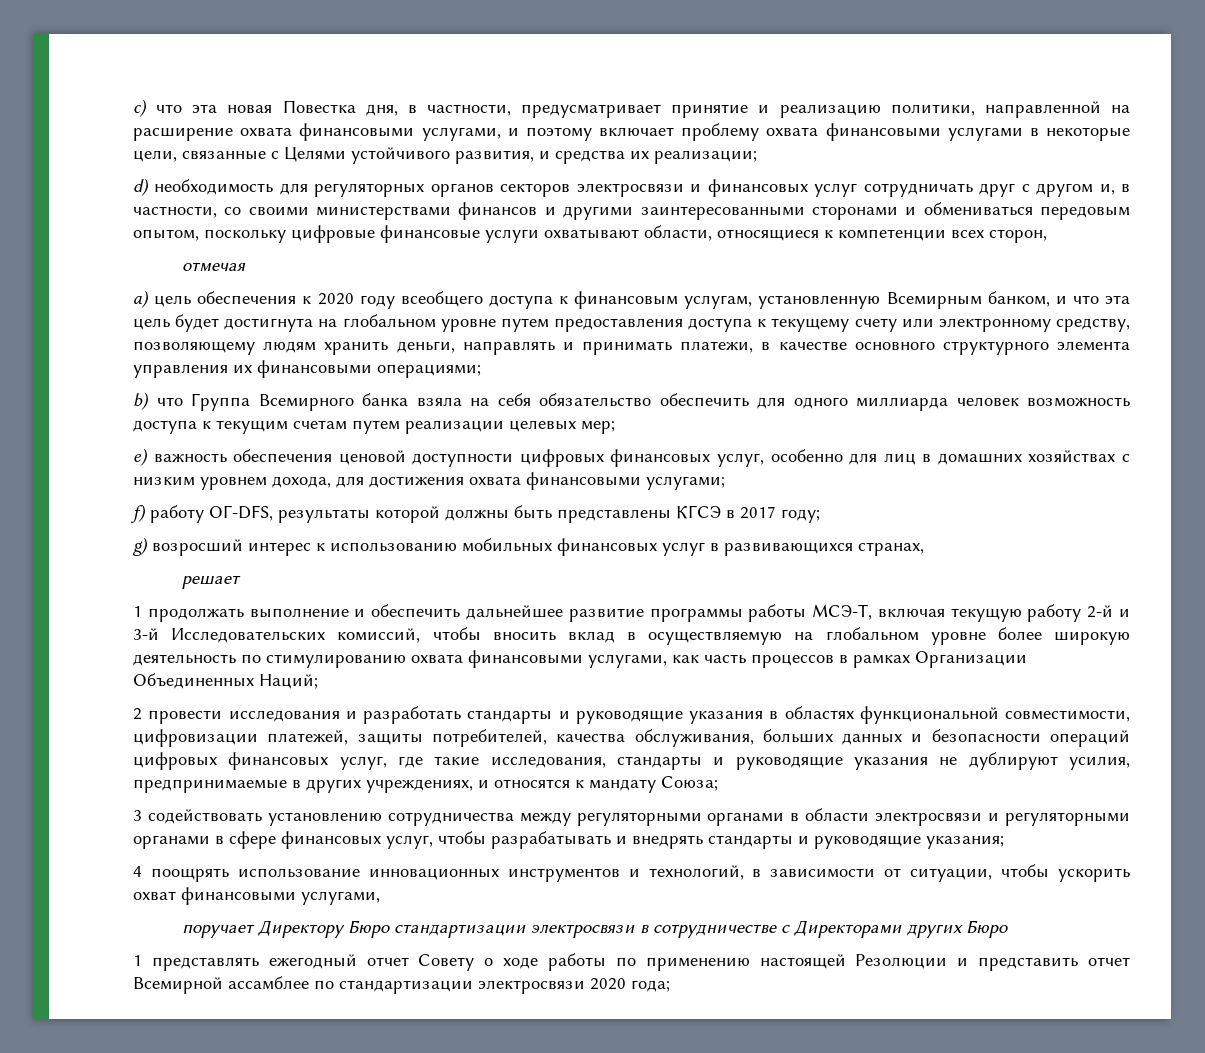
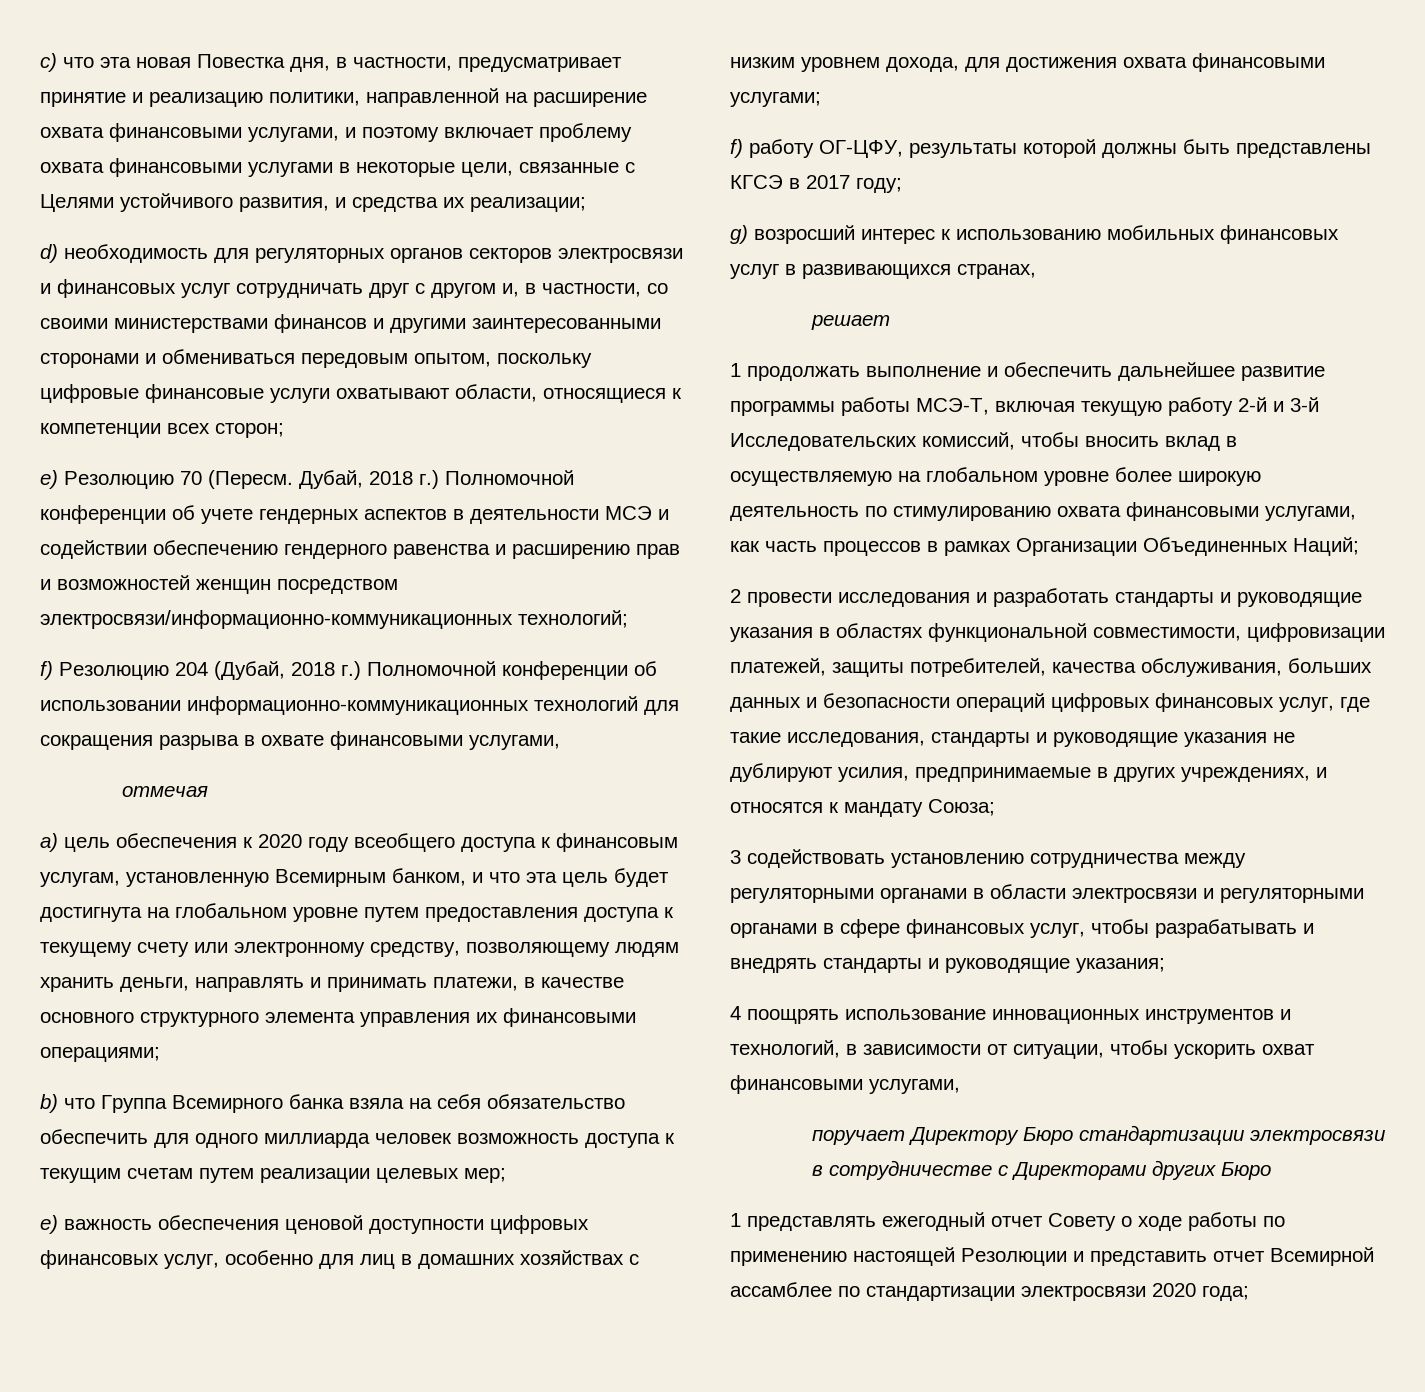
[989,229,1047,243] сторон, -> [215,423,284,438] [40,470,574,489] [40,505,669,524] [40,540,680,559] [40,575,398,594] [40,610,628,629] [40,661,657,680] [40,696,679,715] [40,731,560,750] сторон; // е) Резолюцию 70 (Пересм. Дубай, 2018 г.) Полномочной конференции об учете гендерных аспектов в деятельности МСЭ и содействии обеспечению гендерного равенства и расширению прав и возможностей женщин посредством электросвязи/информационно-коммуникационных технологий; // f) Резолюцию 204 (Дубай, 2018 г.) Полномочной конференции об использовании информационно-коммуникационных технологий для сокращения разрыва в охвате финансовыми услугами,
[209,505,273,521] ОГ-DFS, -> [819,140,903,158] ОГ-ЦФУ,

